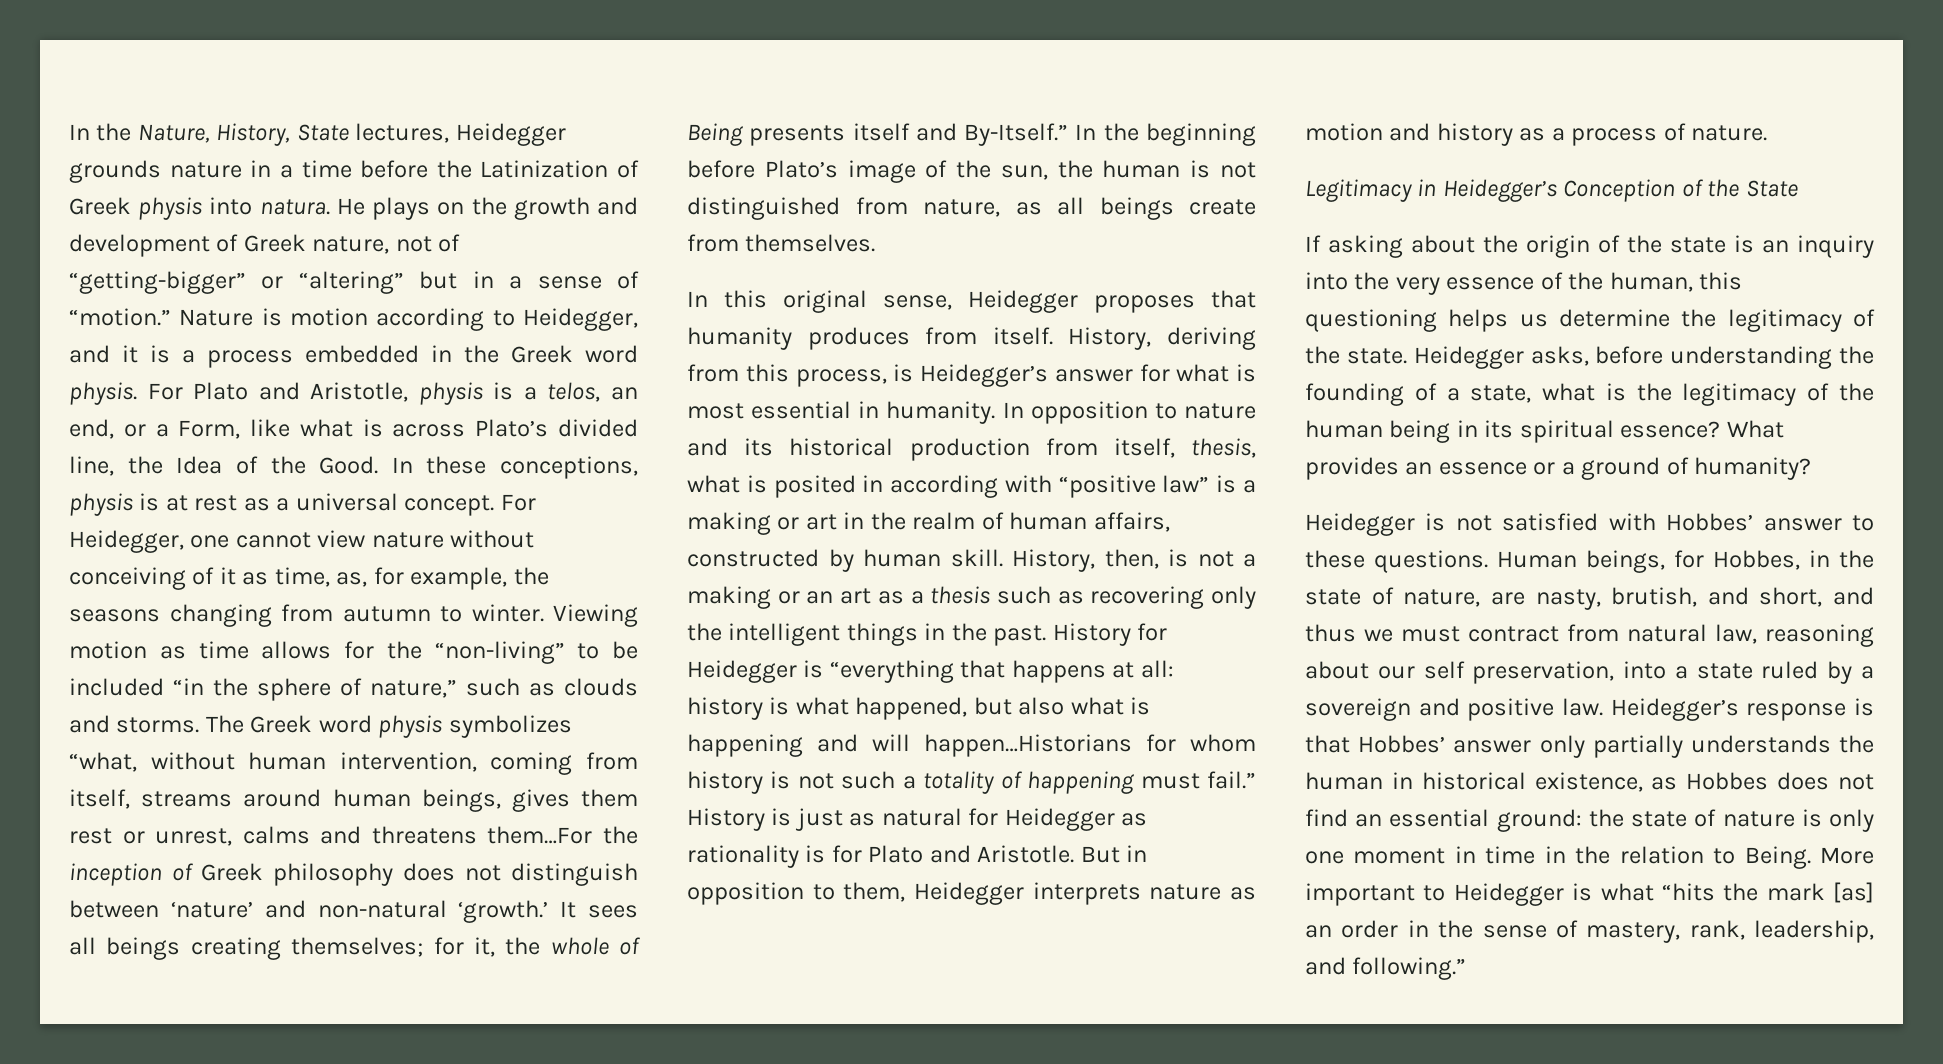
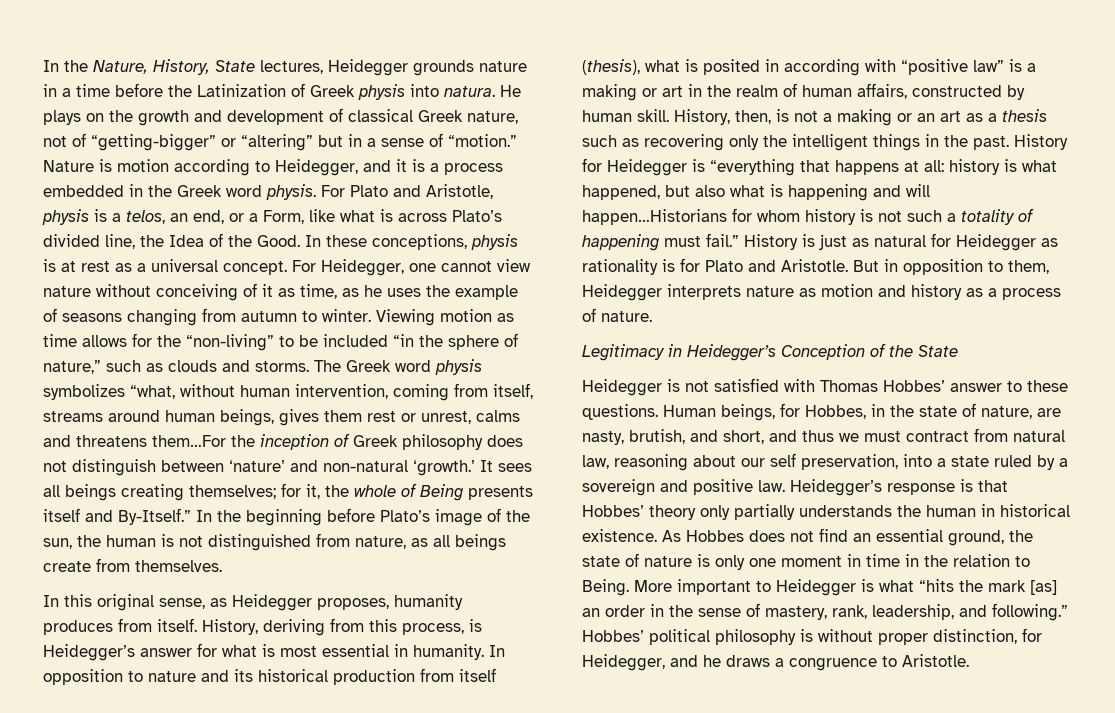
(239, 243) none -> [348,109,413,122] classical
[336,567,549,590] as, for example, the -> [342,285,518,300] [43,308,57,322] as he uses the example of
[968,290,1256,313] Heidegger proposes that -> [210,594,389,611] as Heidegger proposes,
[1113,438,1256,458] itself, thesis, -> [459,668,496,682] [582,59,640,75] itself (thesis),
[1305,235,1874,258] [1305,272,1743,295] [1305,309,1875,332] [1305,346,1874,369] [1305,383,1874,406] [1305,420,1784,443] [1305,457,1812,480] // If asking about the origin of the state is an inquiry into the very essence of the human, this questioning helps us determine the legitimacy of the state. Heidegger asks, before understanding the founding of a state, what is the legitimacy of the human being in its spiritual essence? What provides an essence or a ground of humanity? -> (958, 351) none
(1656, 522) none -> [820,380,878,392] Thomas
[1453,740,1532,753] answer -> [649,505,696,520] theory
[1534,772,1678,792] existence, as -> [582,529,681,542] existence. As
[1496,809,1582,832] ground: -> [948,530,1004,546] ground,
(1467, 968) none -> [582,628,1042,645] [582,654,969,671] Hobbes’ political philosophy is without proper distinction, for Heidegger, and he draws a congruence to Aristotle.

